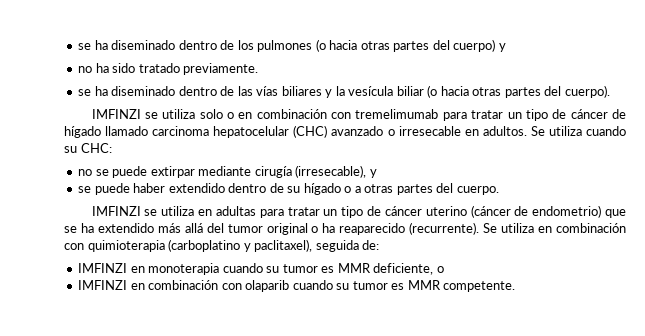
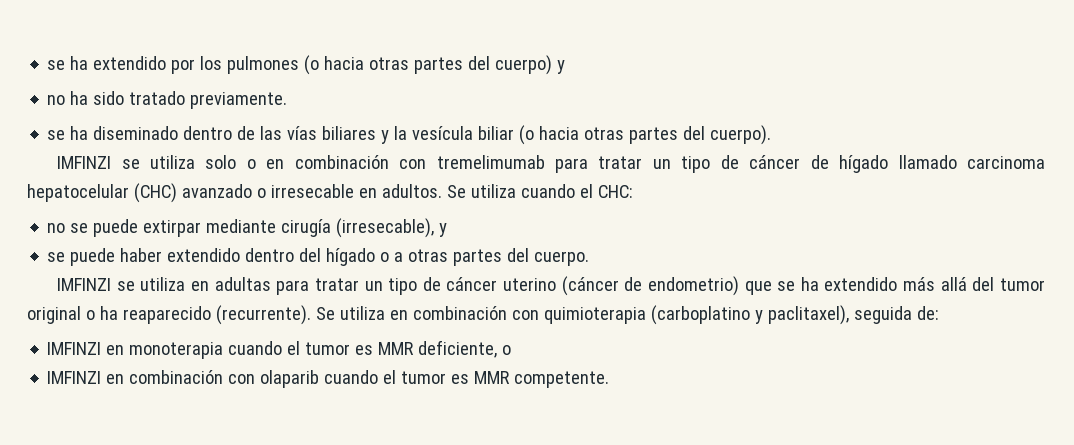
[78,40,235,50] se ha diseminado dentro de -> [47,56,196,74] se ha extendido por
[64,146,77,153] su -> [579,184,593,198] el
[269,183,301,193] de su -> [299,248,322,262] del
[266,266,280,273] su -> [287,341,301,355] el
[336,283,350,290] su -> [383,370,397,384] el

